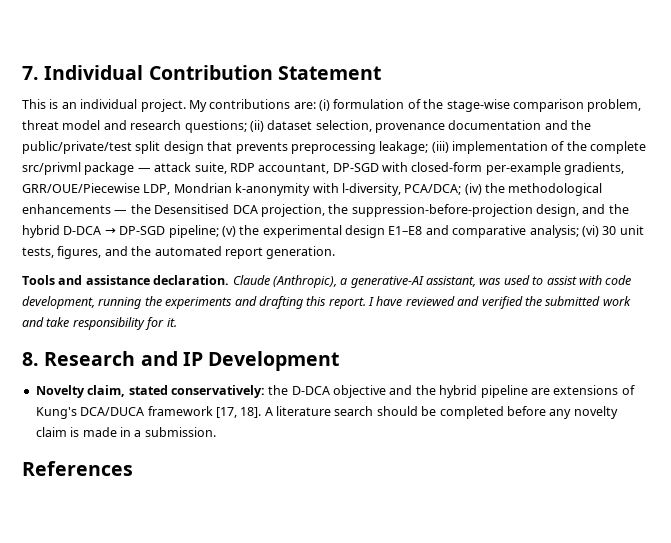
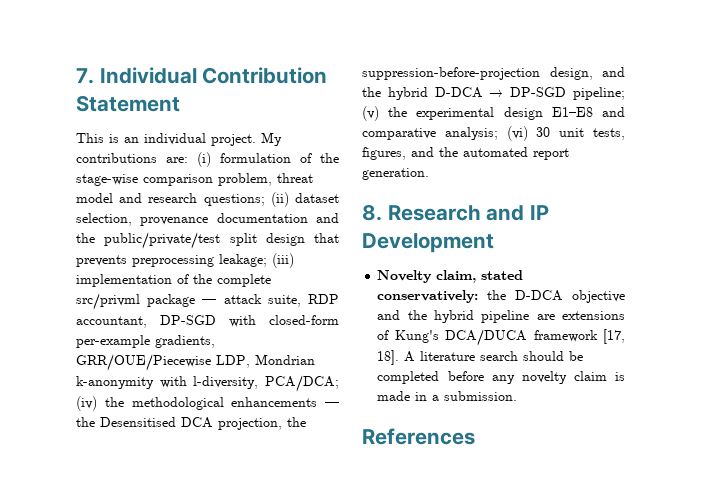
[22,275,632,288] [22,296,631,309] [22,317,177,330] // Tools and assistance declaration. Claude (Anthropic), a generative-AI assistant, was used to assist with code development, running the experiments and drafting this report. I have reviewed and verified the submitted work and take responsibility for it. -> (429, 174) none

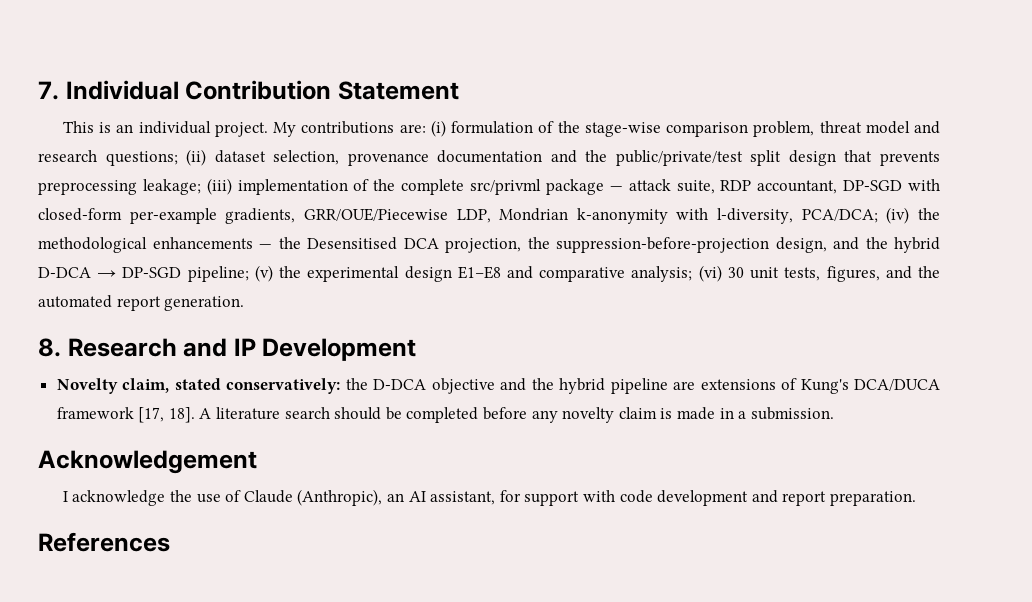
(518, 396) none -> [38,450,257,474] [62,489,916,506] // Acknowledgement // I acknowledge the use of Claude (Anthropic), an AI assistant, for support with code development and report preparation.

